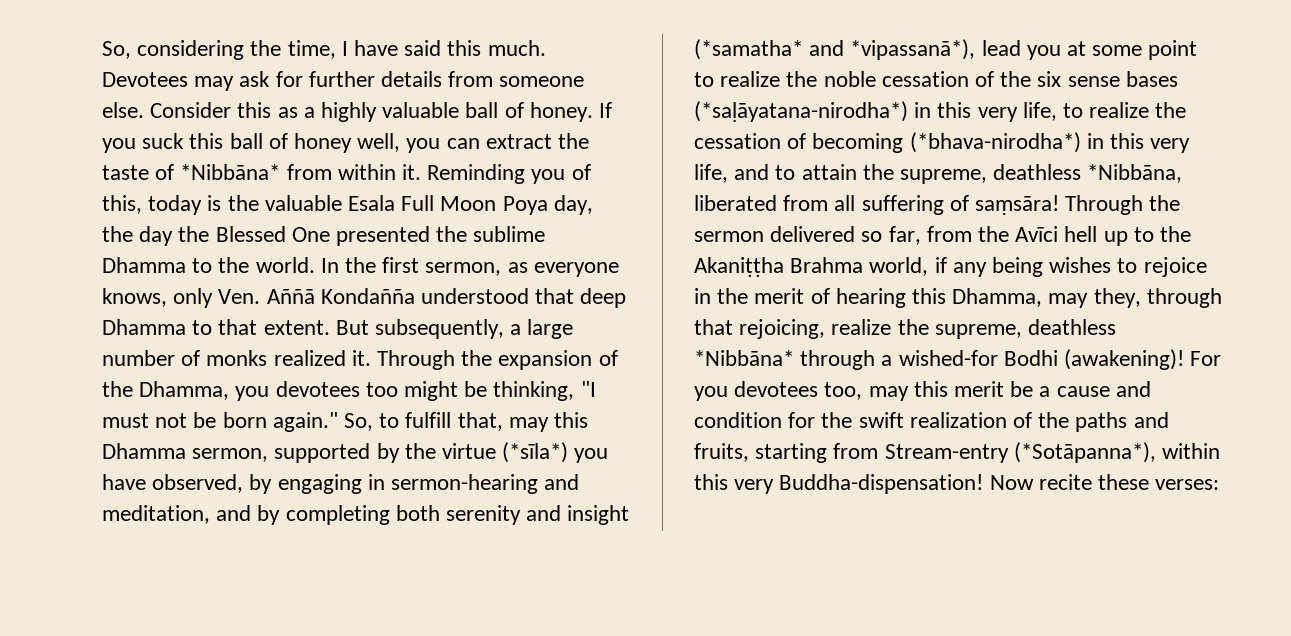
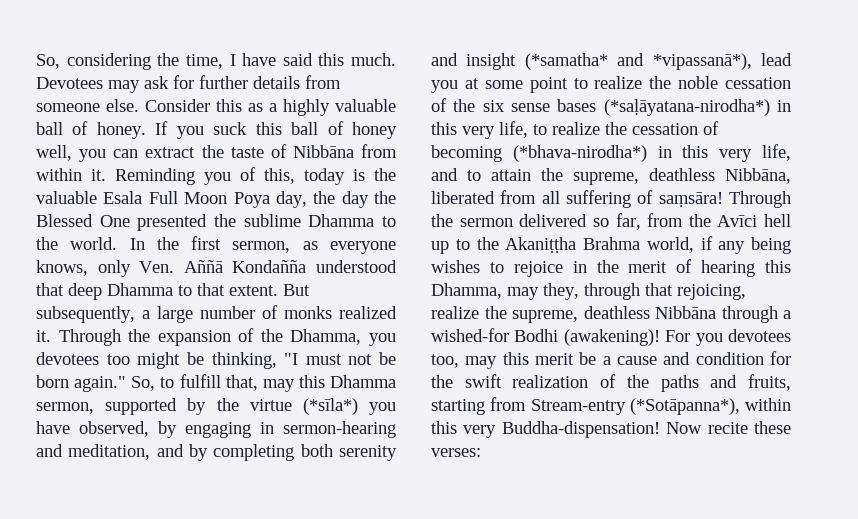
[180,164,281,180] *Nibbāna* -> [292,145,354,158] Nibbāna
[1087,164,1183,183] *Nibbāna, -> [725,168,791,184] Nibbāna,
[694,350,794,366] *Nibbāna* -> [655,306,716,319] Nibbāna

